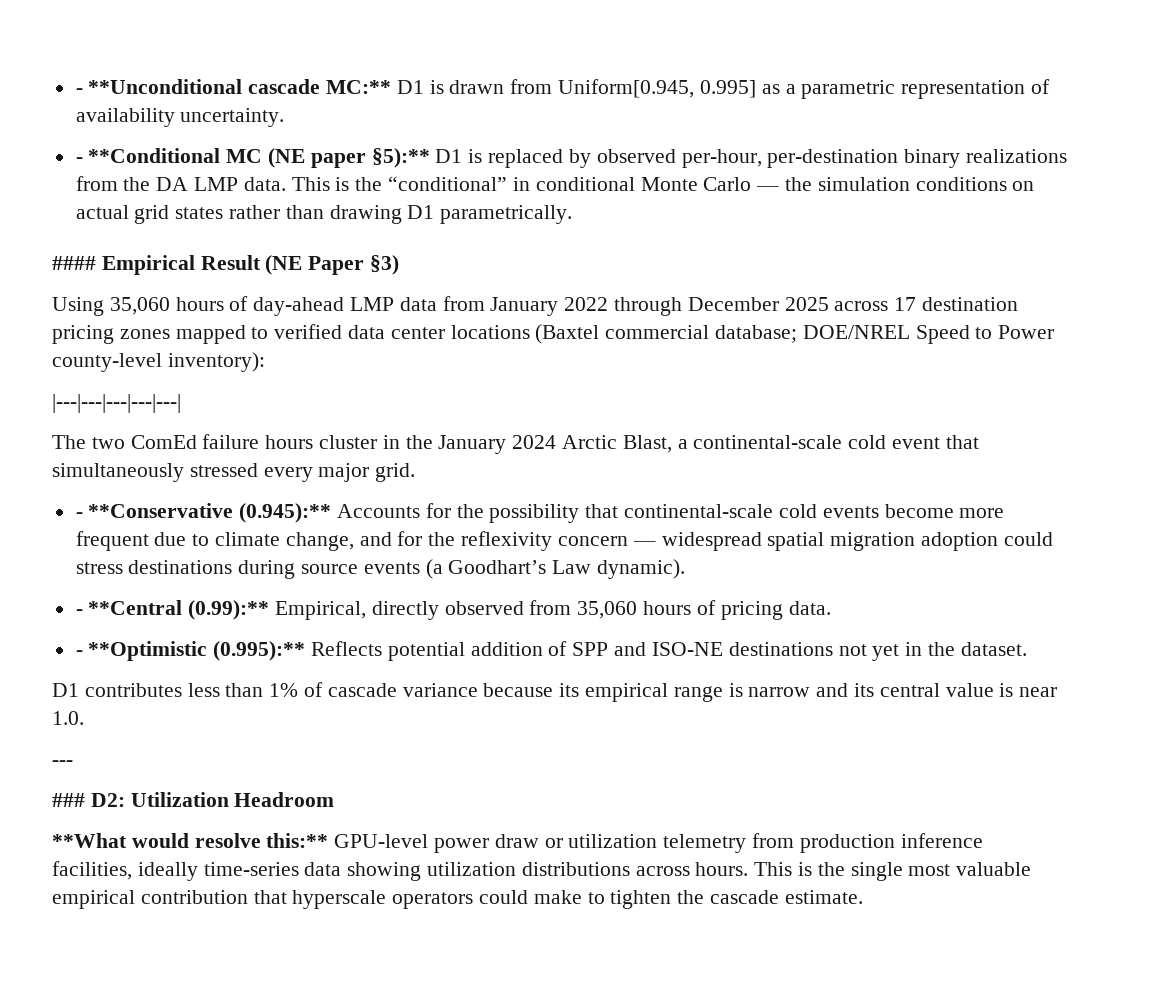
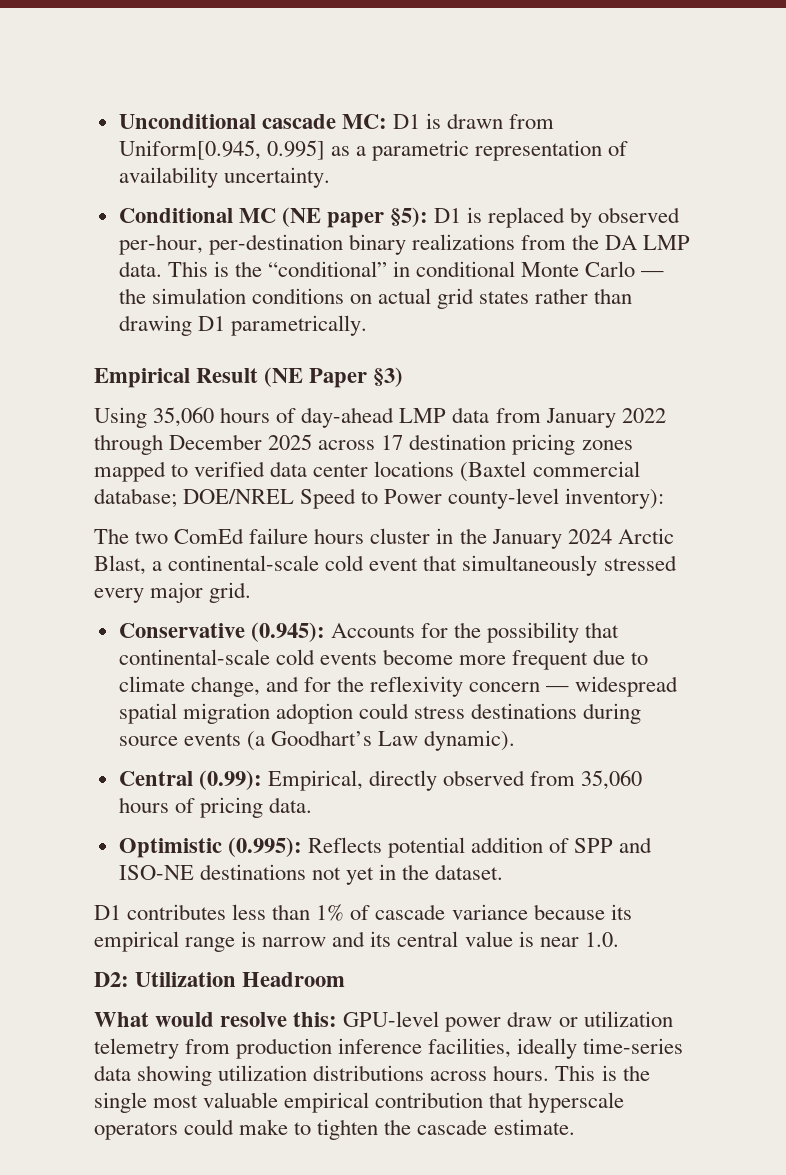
[75,79,392,94] - **Unconditional cascade MC:** -> [118,114,387,129] Unconditional cascade MC:
[75,148,221,163] - **Conditional -> [118,208,233,223] Conditional
[371,148,430,168] §5):** -> [390,207,429,227] §5):
[52,256,96,270] #### -> (367, 325) none
[52,394,181,413] // |---|---|---|---|---| -> (665, 498) none
[75,503,332,523] - **Conservative (0.945):** -> [118,622,325,642] Conservative (0.945):
[75,600,270,620] - **Central (0.99):** -> [118,770,262,790] Central (0.99):
[75,641,306,661] - **Optimistic (0.995):** -> [118,837,302,858] Optimistic (0.995):
[52,760,73,766] [52,793,85,807] --- // ### -> (619, 939) none
[52,833,127,848] **What -> [94,1012,149,1027] What
[266,833,329,848] this:** -> [293,1012,338,1027] this:

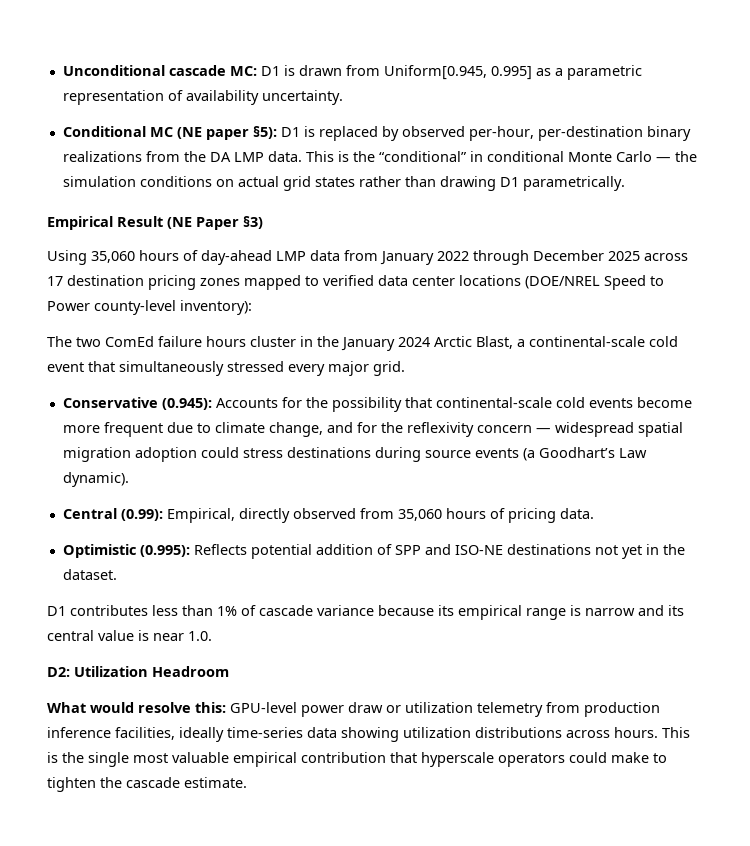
[460,461,640,482] [94,488,295,508] (Baxtel commercial database; DOE/NREL -> [525,276,600,289] (DOE/NREL

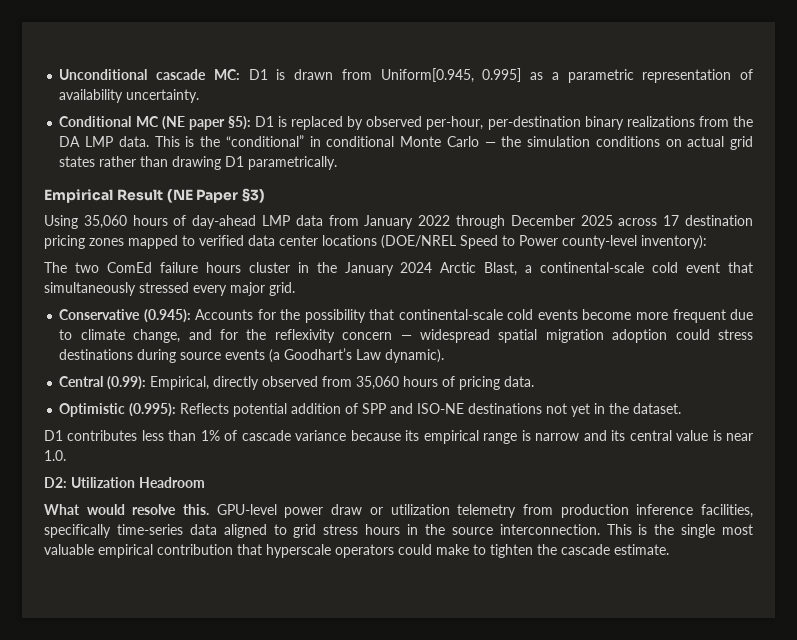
[195,702,226,713] this: -> [183,504,210,515] this.
[179,727,224,742] ideally -> [44,524,111,538] specifically
[341,727,658,742] showing utilization distributions across hours. -> [223,524,600,538] aligned to grid stress hours in the source interconnection.

